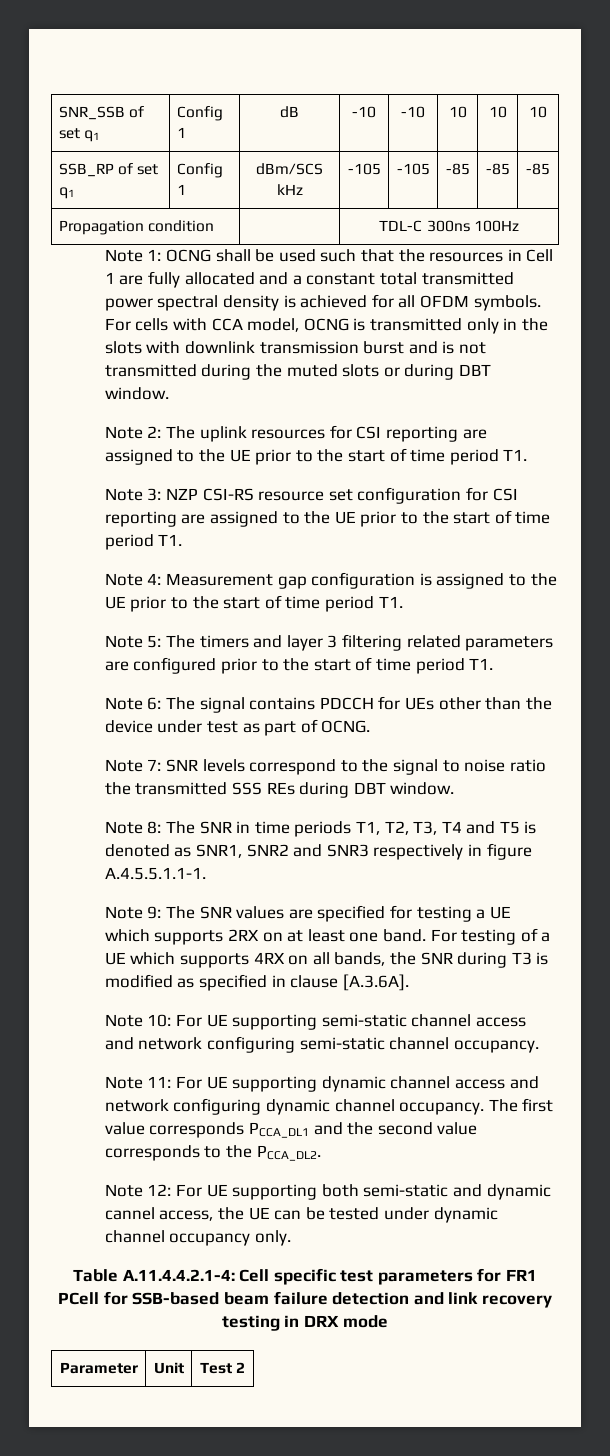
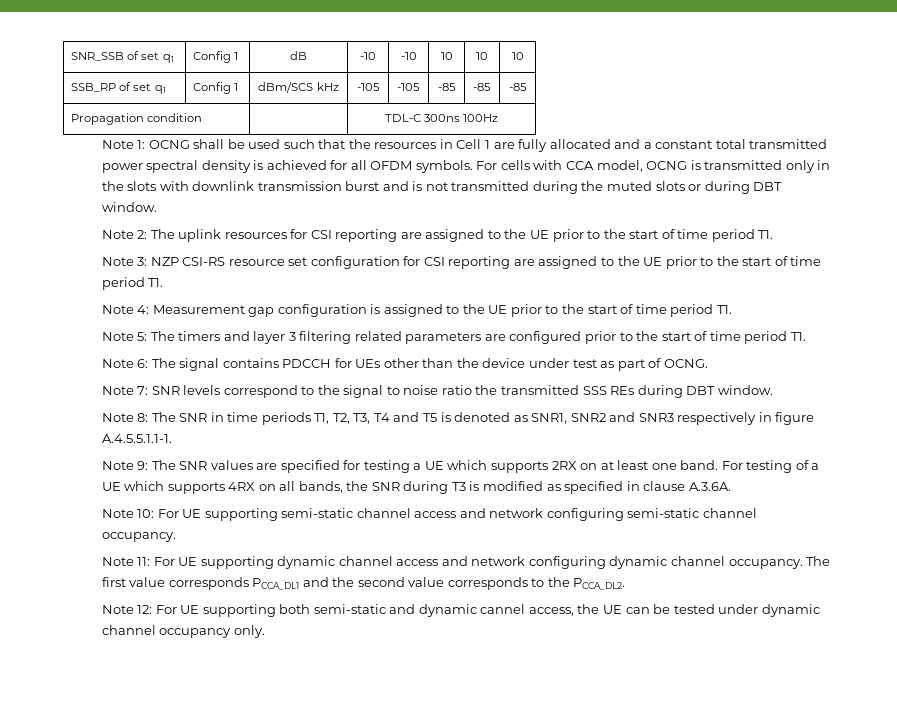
[342,974,409,991] [A.3.6A]. -> [688,482,731,491] A.3.6A.
[72,1268,538,1285] [58,1291,552,1308] [221,1315,389,1331] [59,1362,138,1374] [153,1362,184,1374] [199,1362,246,1374] // Table A.11.4.4.2.1-4: Cell specific test parameters for FR1 PCell for SSB-based beam failure detection and link recovery testing in DRX mode // Parameter | Unit | Test 2 -> (265, 631) none

